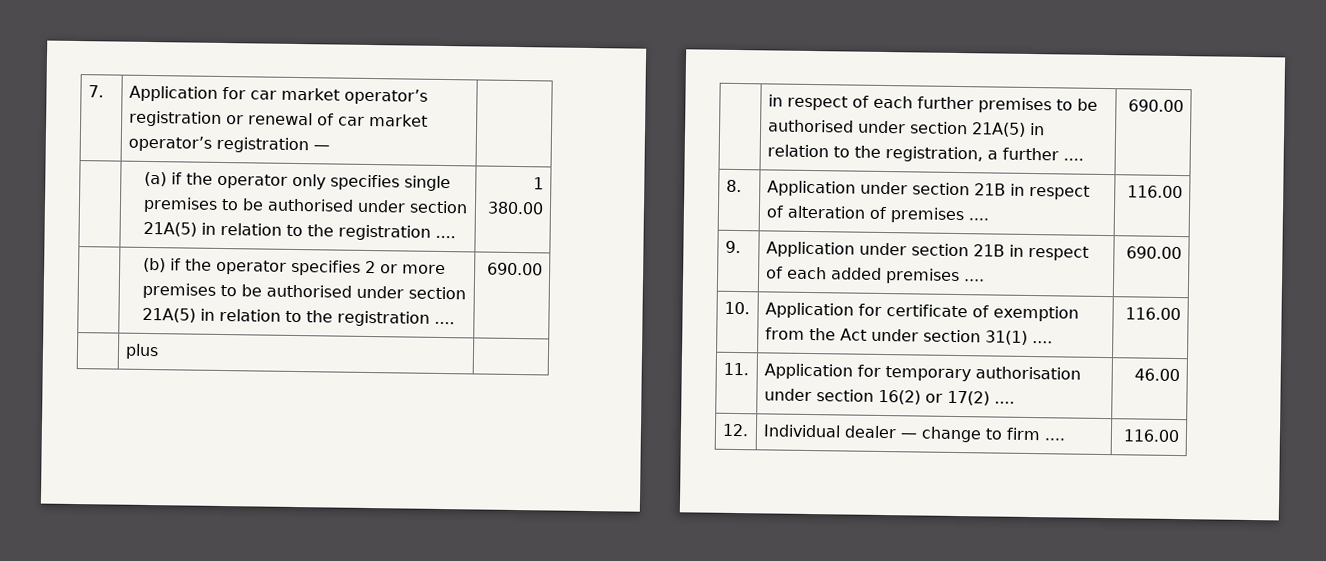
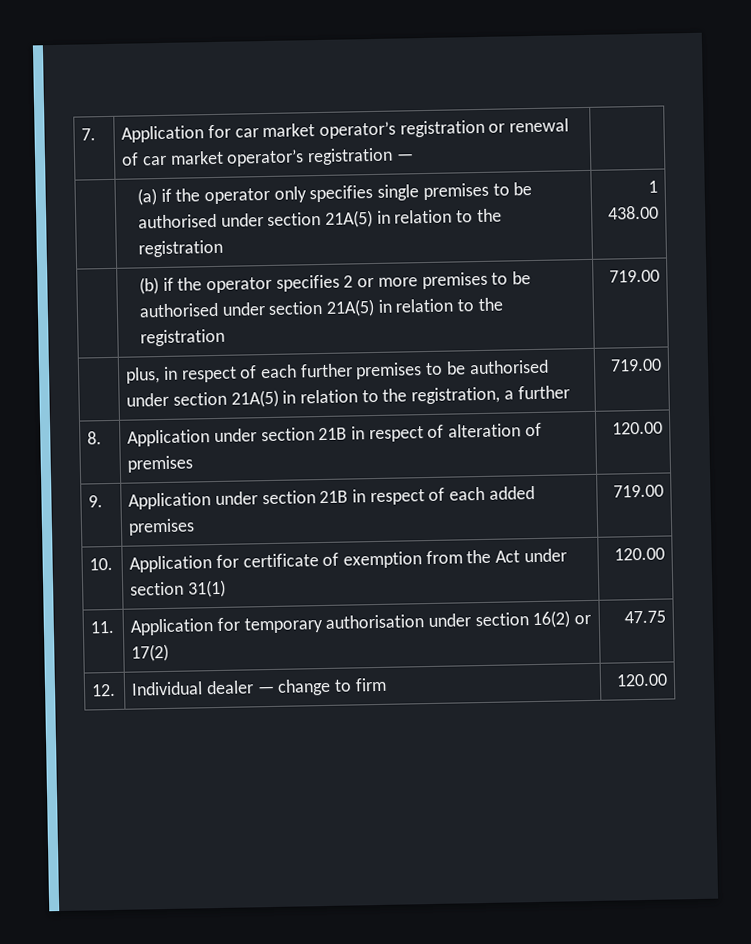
[435,235,457,239] [533,177,545,190] [487,201,545,215] .... | 1 380.00 -> [647,180,658,193] [607,205,659,220] | 1 438.00
[434,321,456,325] [487,262,544,276] [124,343,159,360] .... | 690.00 // | plus | // | -> [608,269,660,283] [125,367,161,384] | 719.00 // | plus,
[1062,158,1084,161] [1128,99,1185,113] .... | 690.00 -> [609,358,662,372] | 719.00
[967,218,989,221] [1127,185,1184,199] .... | 116.00 -> [611,421,663,435] | 120.00
[963,279,985,282] [1126,246,1183,260] .... | 690.00 -> [612,484,664,498] | 719.00
[1031,341,1053,344] [1125,307,1182,321] .... | 116.00 -> [613,547,665,561] | 120.00
[993,401,1015,404] [1134,368,1181,382] .... | 46.00 -> [623,610,666,624] | 47.75
[1043,438,1065,441] [1123,429,1181,443] .... | 116.00 -> [615,673,668,687] | 120.00

